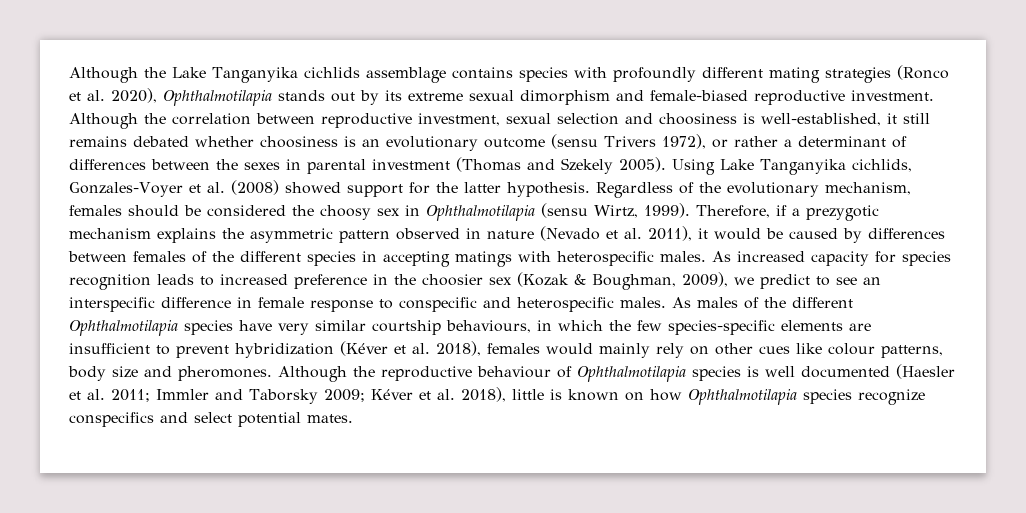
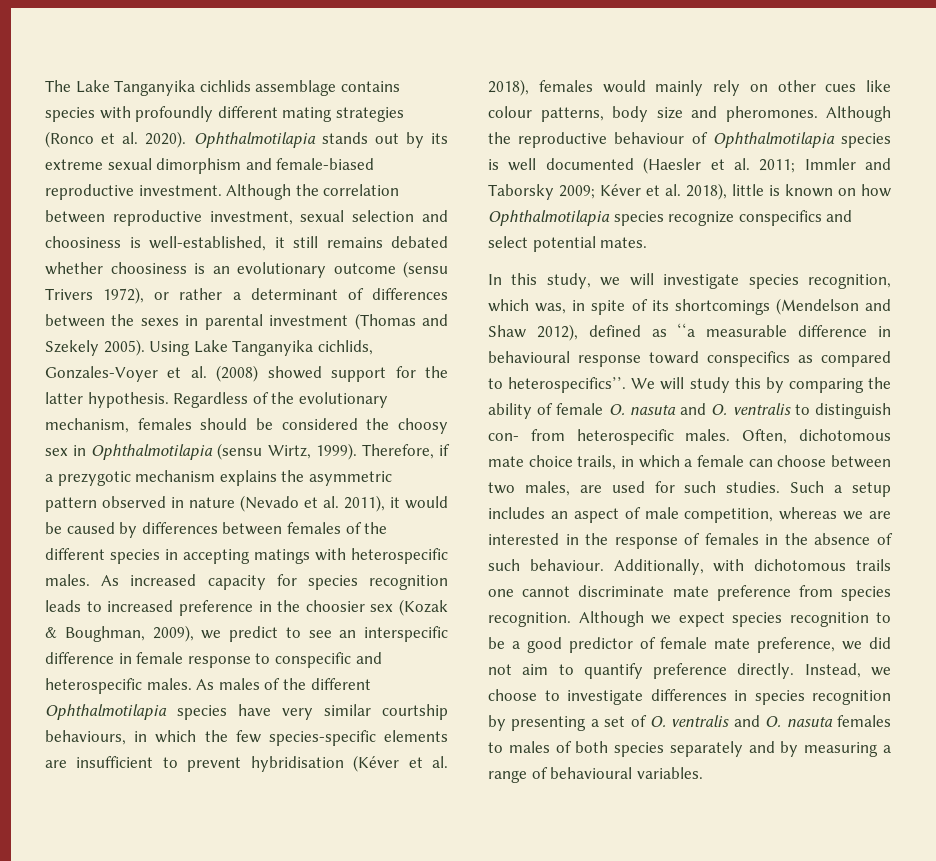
[69,67,166,83] Although the -> [45,80,71,92] The
[111,88,157,103] 2020), -> [145,131,187,148] 2020).
[235,343,334,358] hybridization -> [250,756,344,772] hybridisation
(353, 418) none -> [488,273,891,289] [488,298,891,315] [488,323,891,341] [488,351,891,367] [488,377,891,393] [488,403,891,419] [488,429,891,445] [488,455,891,470] [488,481,891,497] [488,507,891,523] [488,533,893,549] [488,559,891,575] [488,585,891,601] [488,611,891,627] [488,637,891,653] [488,663,891,679] [488,689,891,705] [488,715,891,731] [488,741,891,757] [488,767,703,783] // In this study, we will investigate species recognition, which was, in spite of its shortcomings (Mendelson and Shaw 2012), defined as ‘‘a measurable difference in behavioural response toward conspecifics as compared to heterospecifics’’. We will study this by comparing the ability of female O. nasuta and O. ventralis to distinguish con- from heterospecific males. Often, dichotomous mate choice trails, in which a female can choose between two males, are used for such studies. Such a setup includes an aspect of male competition, whereas we are interested in the response of females in the absence of such behaviour. Additionally, with dichotomous trails one cannot discriminate mate preference from species recognition. Although we expect species recognition to be a good predictor of female mate preference, we did not aim to quantify preference directly. Instead, we choose to investigate differences in species recognition by presenting a set of O. ventralis and O. nasuta females to males of both species separately and by measuring a range of behavioural variables.

